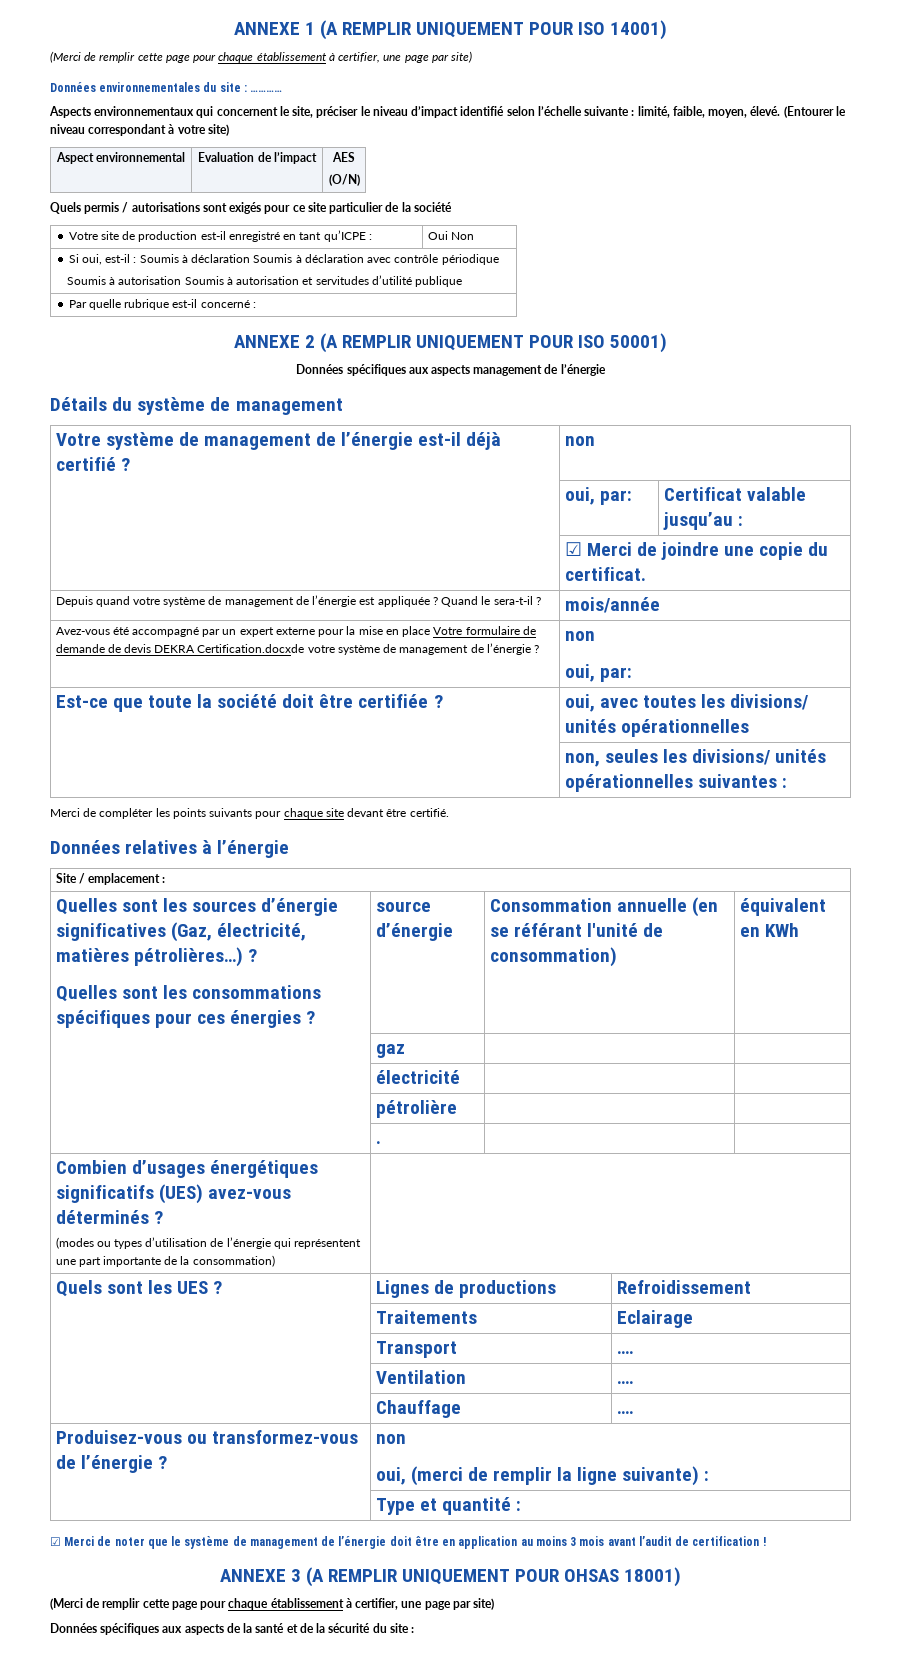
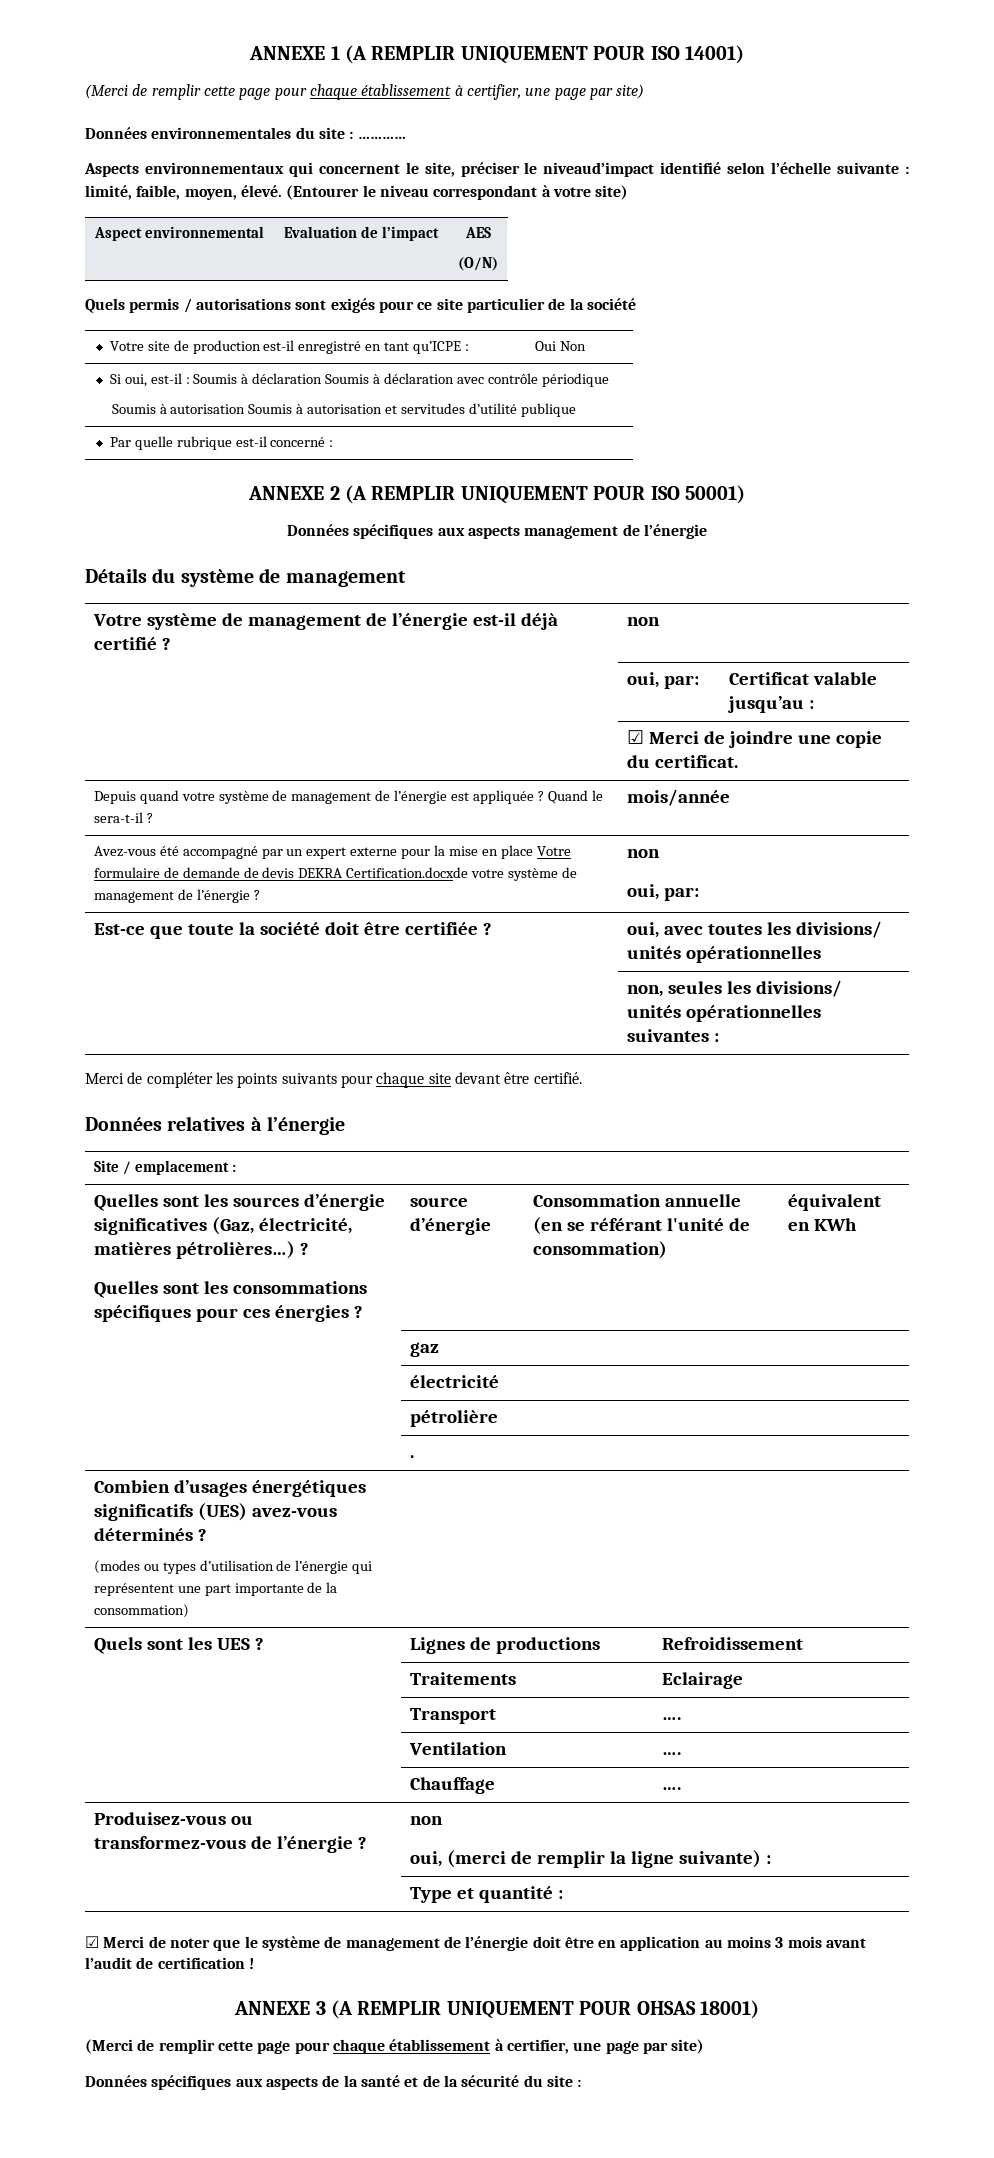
[372,106,459,118] niveau d’impact -> [543,162,655,177] niveaud’impact

